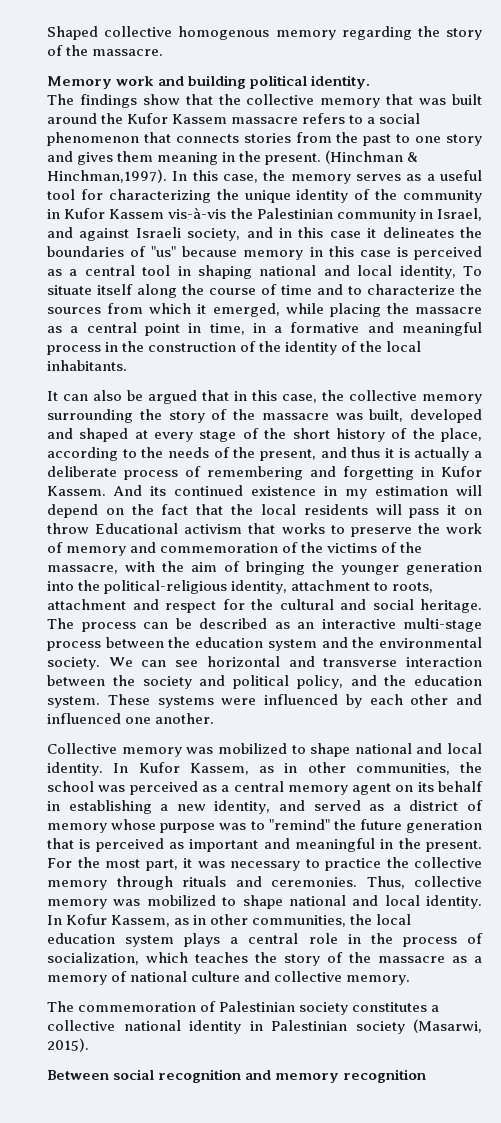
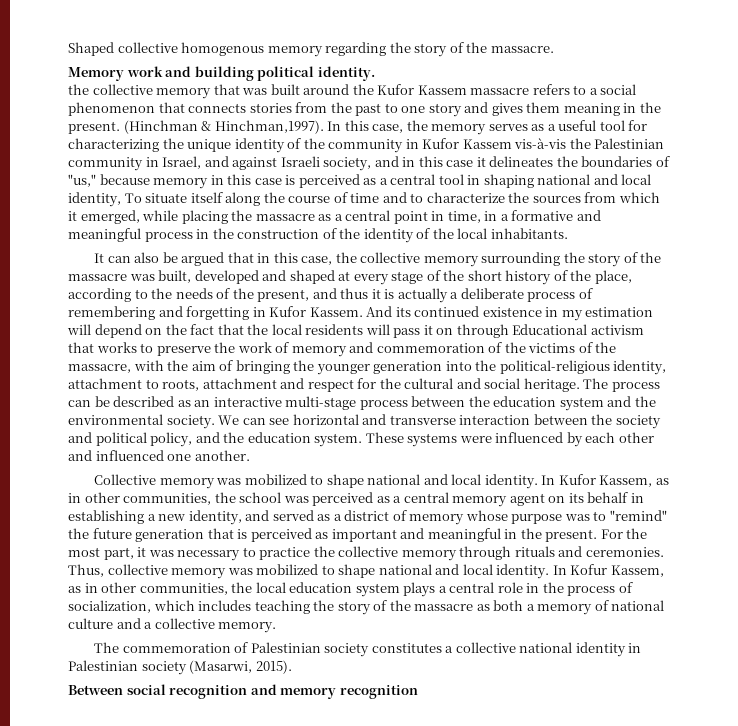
[47,94,213,108] The findings show that -> (375, 73) none
[151,246,177,257] "us" -> [68,174,96,187] "us,"
[47,523,89,534] throw -> [456,324,509,338] through
[195,952,248,963] teaches -> [198,600,310,614] includes teaching
(467, 959) none -> [493,600,524,611] both
(271, 976) none -> [144,622,153,629] a

